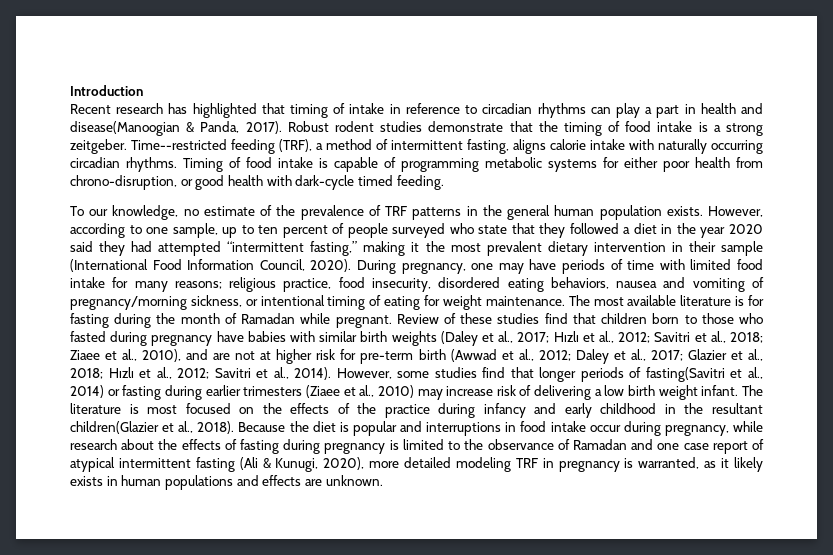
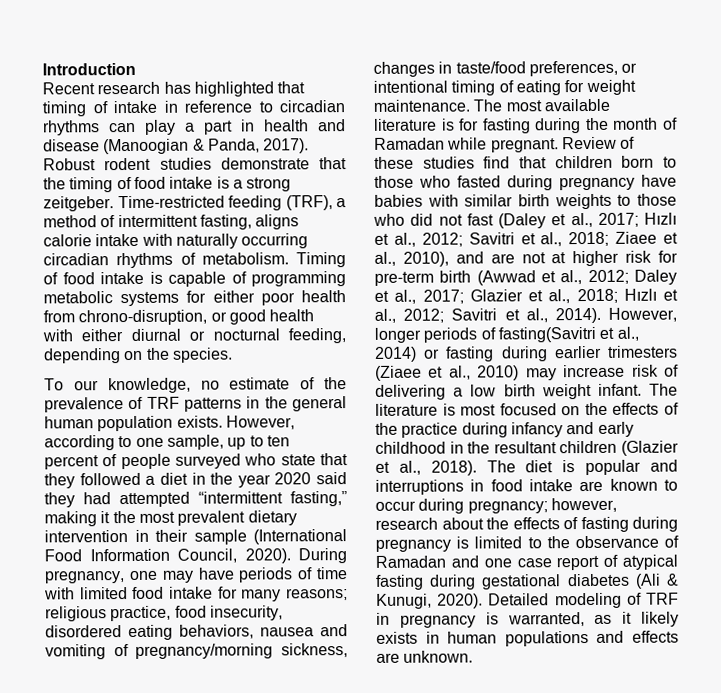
[70,121,180,136] disease(Manoogian -> [43,138,190,155] disease (Manoogian
[131,139,227,150] Time--restricted -> [117,195,225,209] Time-restricted
[126,157,177,172] rhythms. -> [116,252,289,269] rhythms of metabolism.
[295,175,444,190] dark-cycle timed feeding. -> [81,328,346,344] [44,347,233,364] either diurnal or nocturnal feeding, depending on the species.
(242, 301) none -> [373,60,618,77] changes in taste/food preferences,
(437, 338) none -> [617,193,677,206] [373,213,494,226] to those who did not fast
[397,367,534,378] some studies find that -> (677, 314) none
[70,421,159,434] children(Glazier -> [559,440,679,456] children (Glazier
[238,421,309,432] Because the -> [486,460,516,473] The
[589,421,763,436] occur during pregnancy, while -> [579,478,678,492] [375,497,617,514] are known to occur during pregnancy; however,
[118,457,511,472] intermittent fasting (Ali & Kunugi, 2020), more detailed modeling -> [375,573,679,590] [376,592,642,609] fasting during gestational diabetes (Ali & Kunugi, 2020). Detailed modeling of

